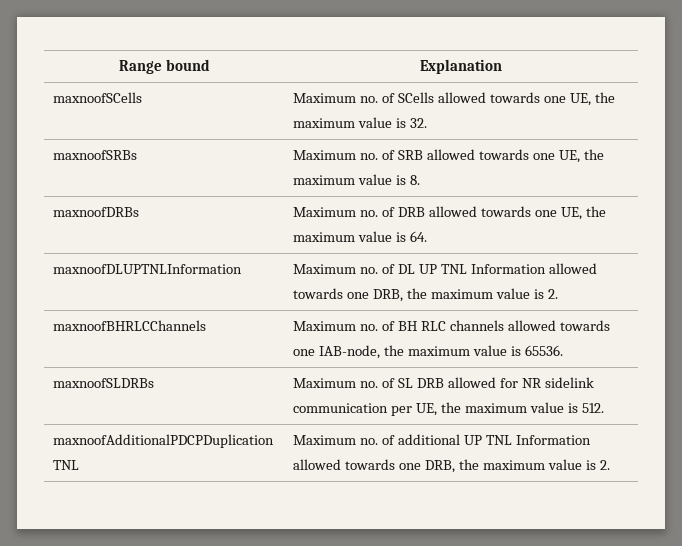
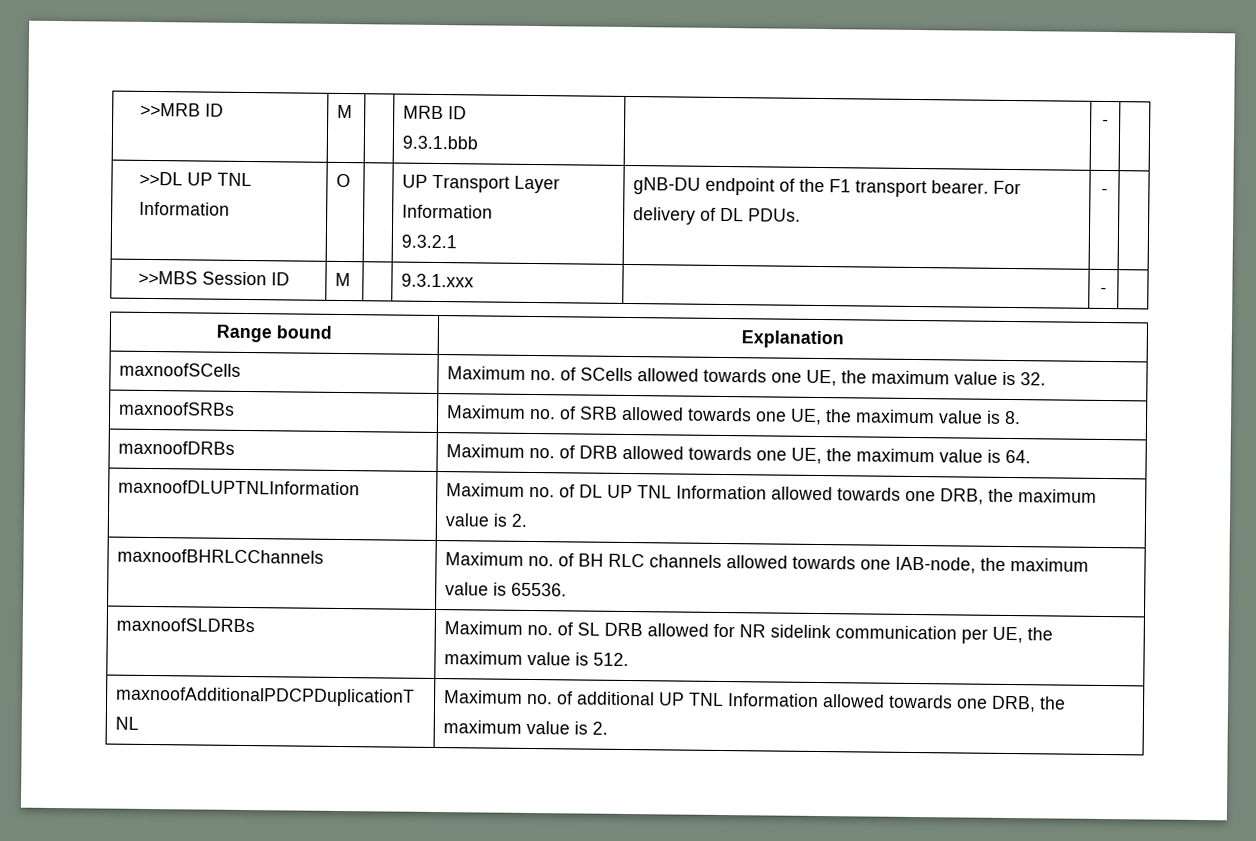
(119, 67) none -> [140,102,225,117] [337,104,354,119] [403,105,468,120] [402,135,479,150] [1102,118,1109,127] [139,171,253,187] [139,201,231,216] [336,173,352,188] [402,174,561,194] [402,204,494,219] [401,234,458,249] [633,177,1022,198] [633,207,802,225] [1101,187,1108,196] [138,270,291,286] [335,272,352,287] [401,273,475,288] [1100,286,1107,295] >>MRB ID | M | | MRB ID // 9.3.1.bbb | | - | // >>DL UP TNL Information | O | | UP Transport Layer Information // 9.3.2.1 | gNB-DU endpoint of the F1 transport bearer. For delivery of DL PDUs. | - | // >>MBS Session ID | M | | 9.3.1.xxx | | - | //

